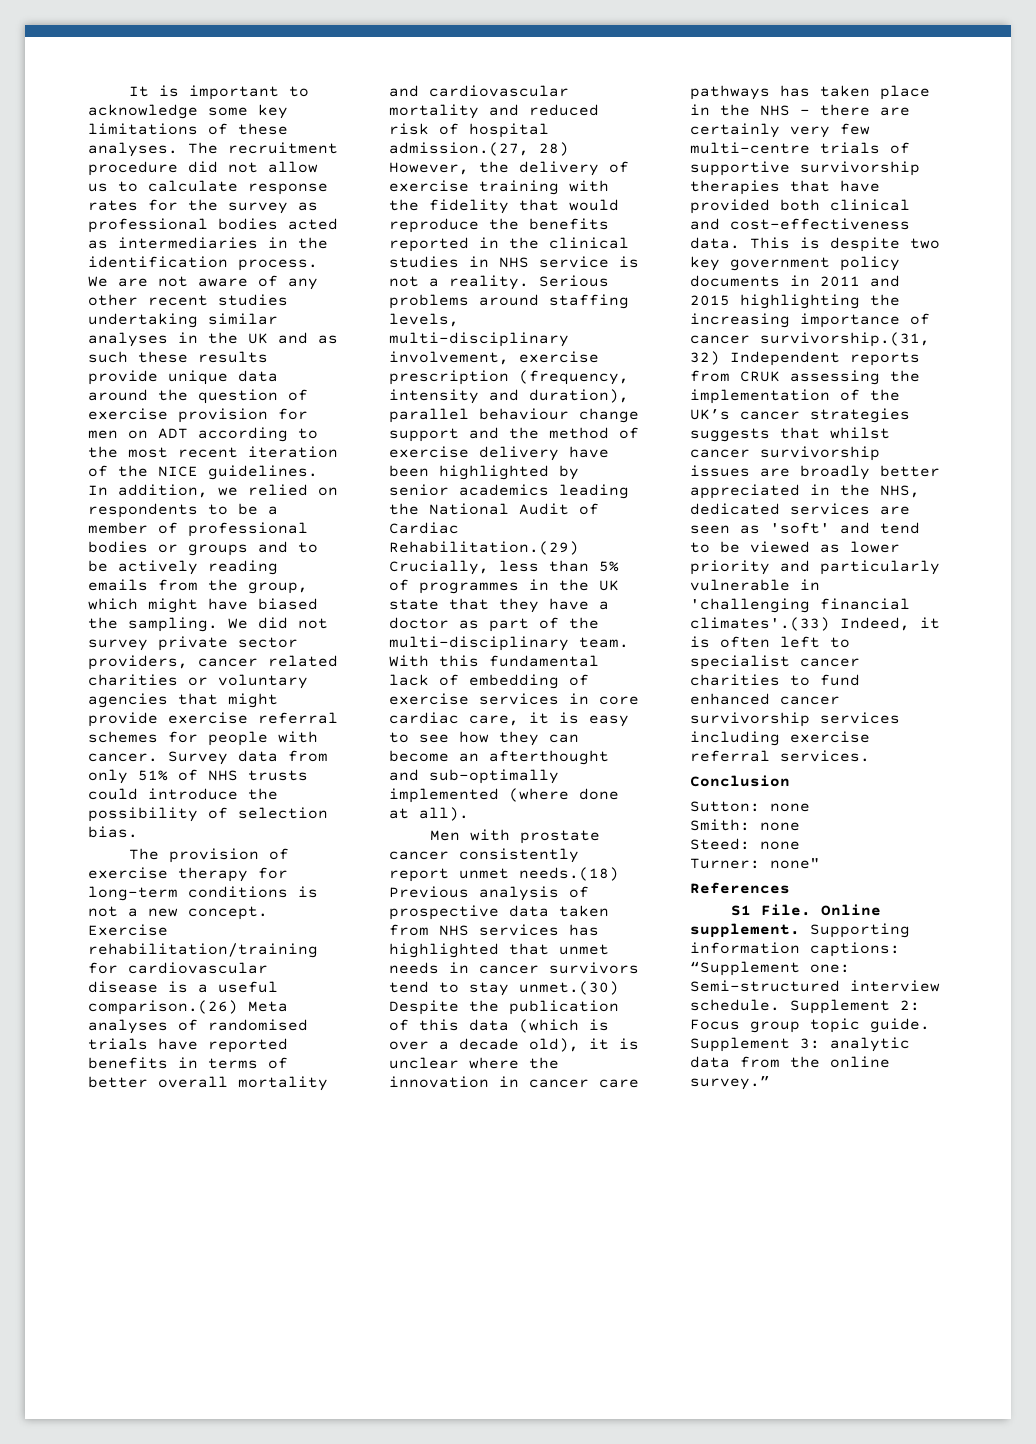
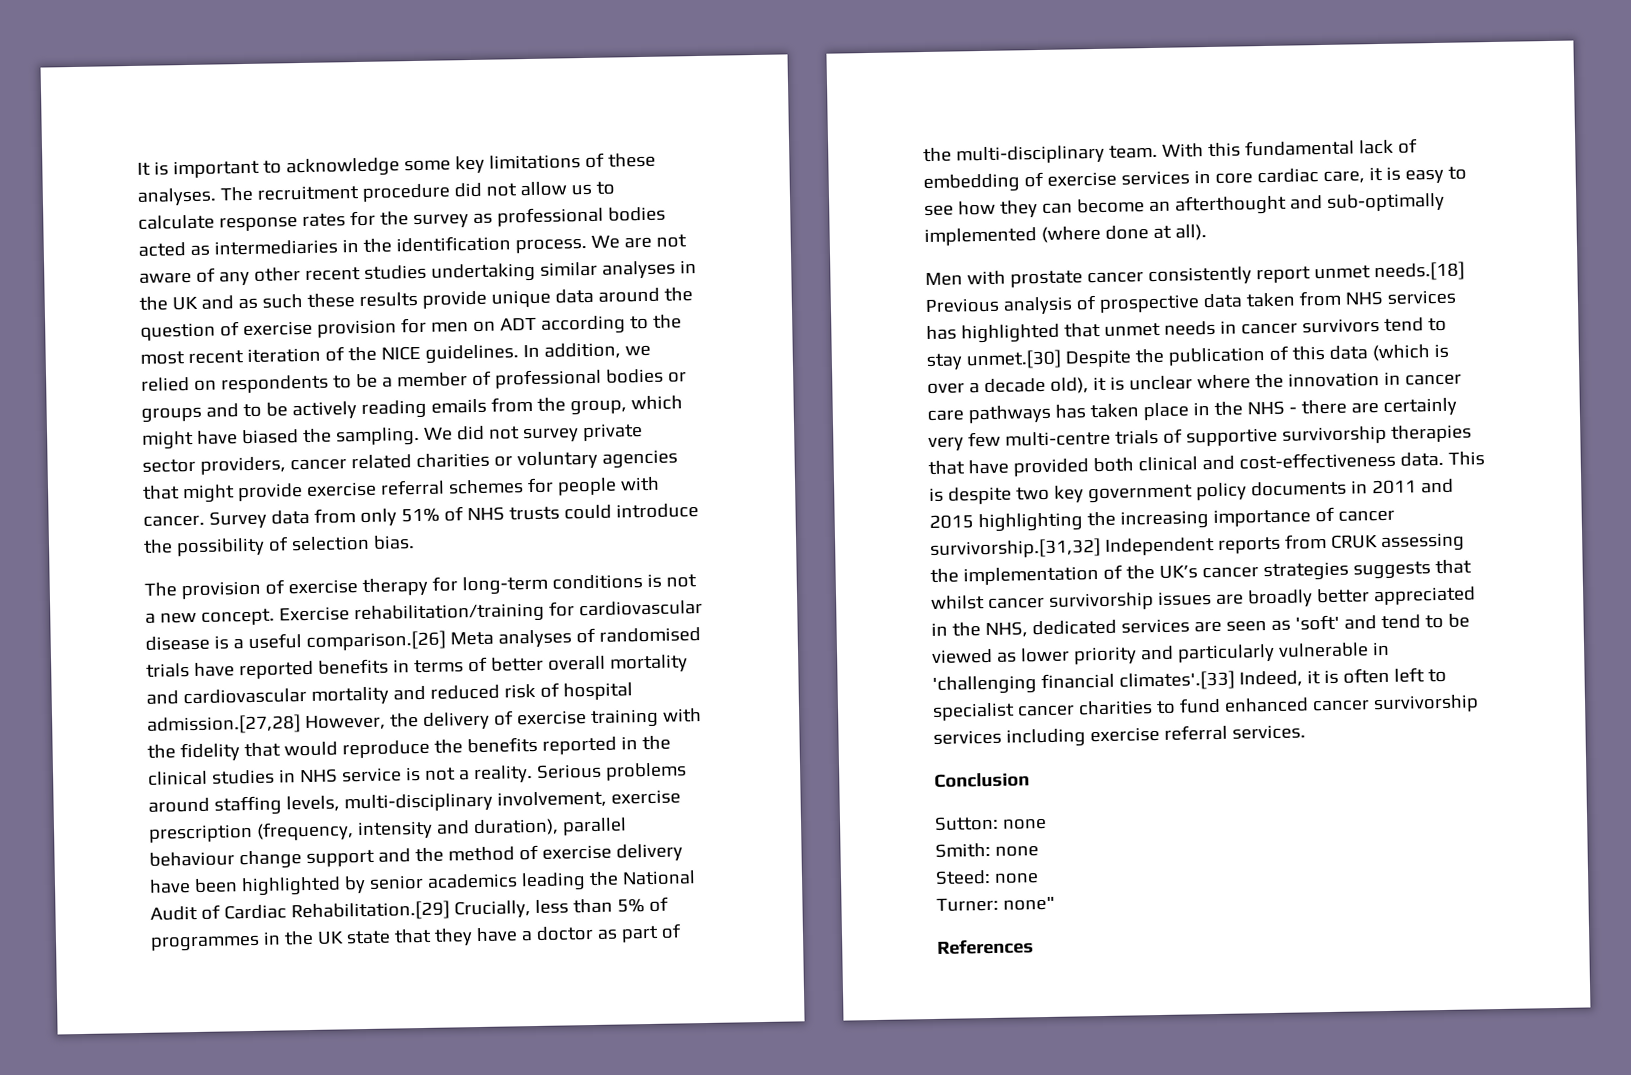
[88,1000,238,1015] comparison.(26) -> [305,630,446,651] comparison.[26]
[389,142,569,156] admission.(27, 28) -> [147,714,301,735] admission.[27,28]
[389,541,579,555] Rehabilitation.(29) -> [290,900,450,922] Rehabilitation.[29]
[519,867,619,881] needs.(18) -> [1373,261,1465,282] needs.[18]
[519,981,619,995] unmet.(30) -> [965,349,1062,370] unmet.[30]
[760,332,930,347] [690,351,720,365] survivorship.(31, 32) -> [930,537,1101,559] survivorship.[31,32]
[690,617,830,631] climates'.(33) -> [1118,670,1235,691] climates'.[33]
[731,904,882,916] [690,923,910,938] [690,942,900,957] [690,961,850,976] [690,980,940,992] [690,999,920,1014] [690,1018,930,1033] [690,1037,910,1052] [690,1056,890,1068] [690,1076,770,1090] // S1 File. Online supplement. Supporting information captions: “Supplement one: Semi-structured interview schedule. Supplement 2: Focus group topic guide. Supplement 3: analytic data from the online survey.” -> (1034, 946) none

